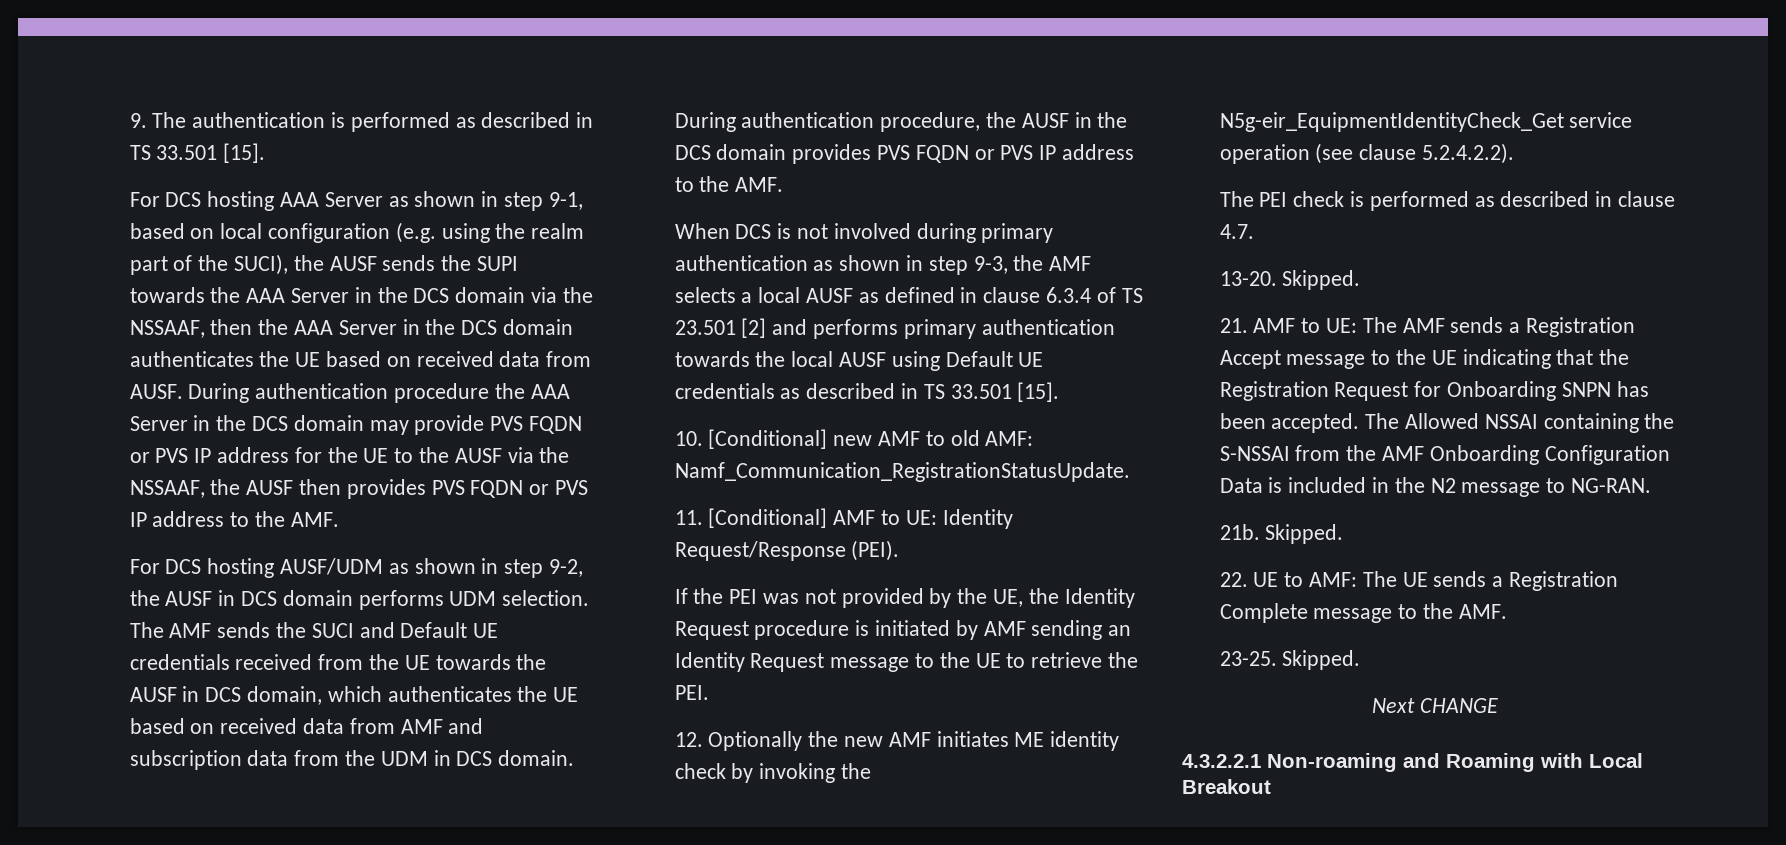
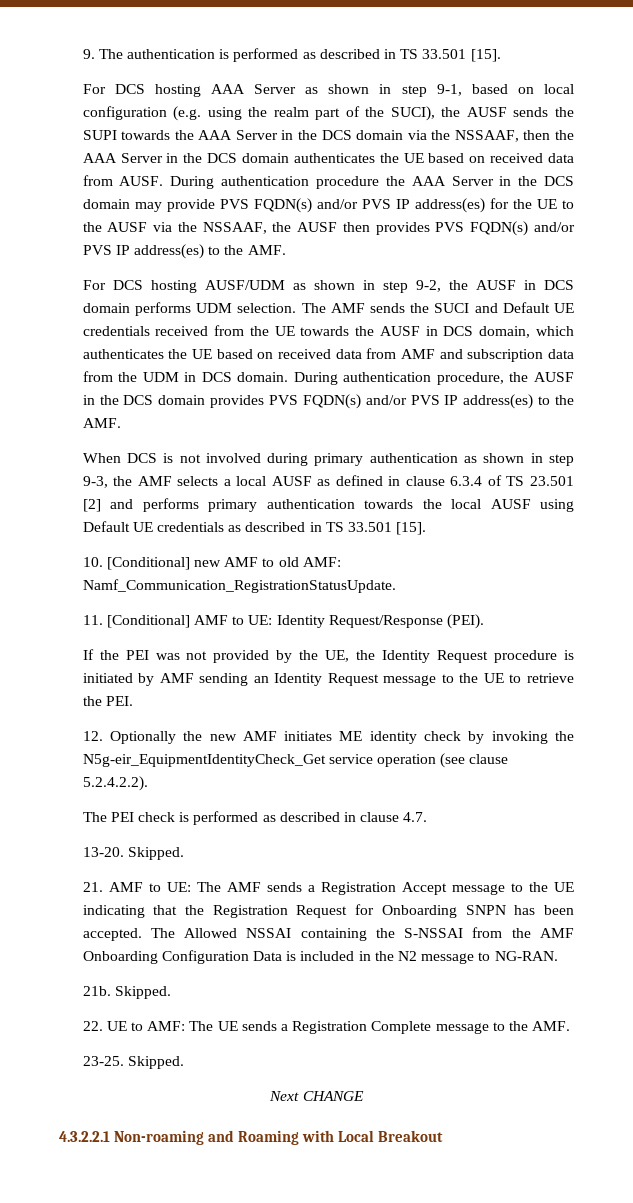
[528,416,582,434] [129,447,289,463] FQDN or PVS IP address -> [253,198,485,213] FQDN(s) and/or PVS IP address(es)
[470,480,588,498] [129,511,225,527] FQDN or PVS IP address -> [470,221,576,236] [82,244,205,259] FQDN(s) and/or PVS IP address(es)
[915,144,1134,163] FQDN or PVS IP address -> [302,394,534,409] FQDN(s) and/or PVS IP address(es)

